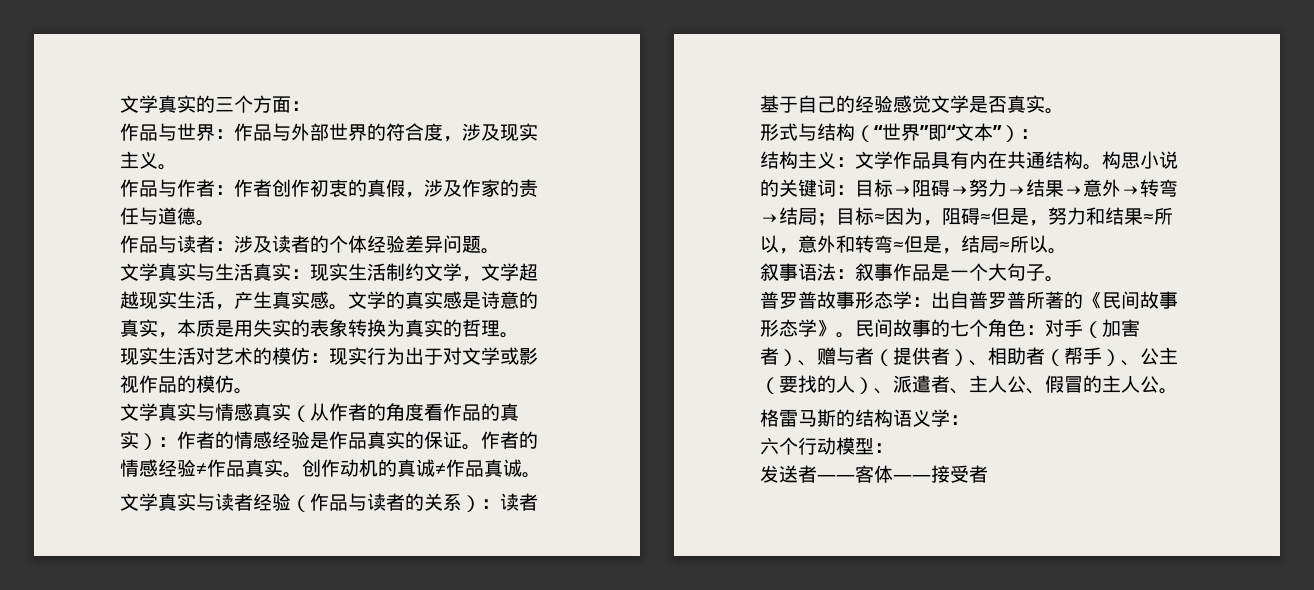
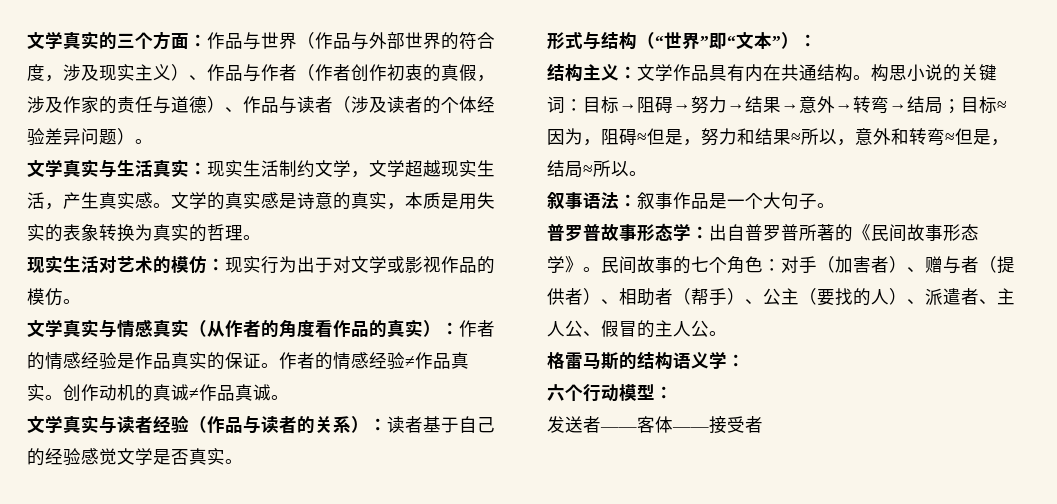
(310, 106) // -> (207, 40) none
[215,129,234,139] ： -> [297,32,315,49] （
[158,164,177,170] 。 // -> [171,64,207,81] ）、
[215,185,234,195] ： -> [297,64,315,81] （
[196,220,215,226] [120,235,234,253] 。 // 作品与读者： -> [207,96,351,114] ）、作品与读者（
(481, 244) none -> [117,128,135,145] ）

